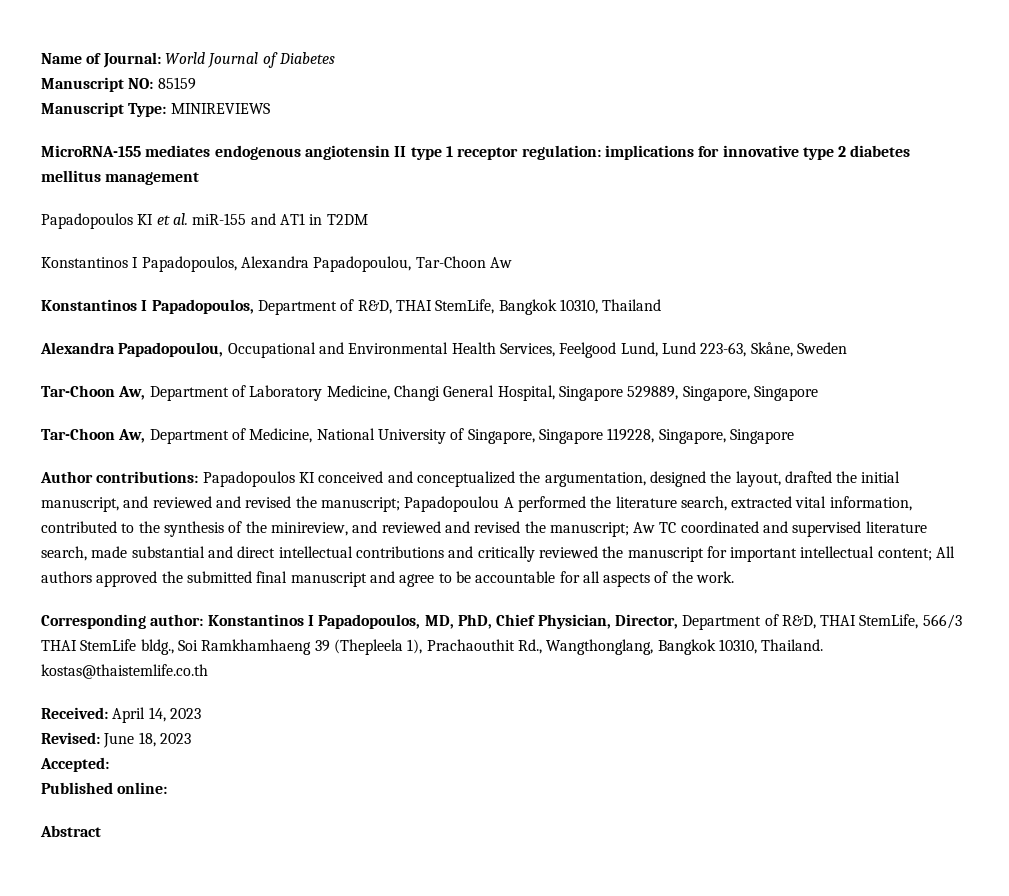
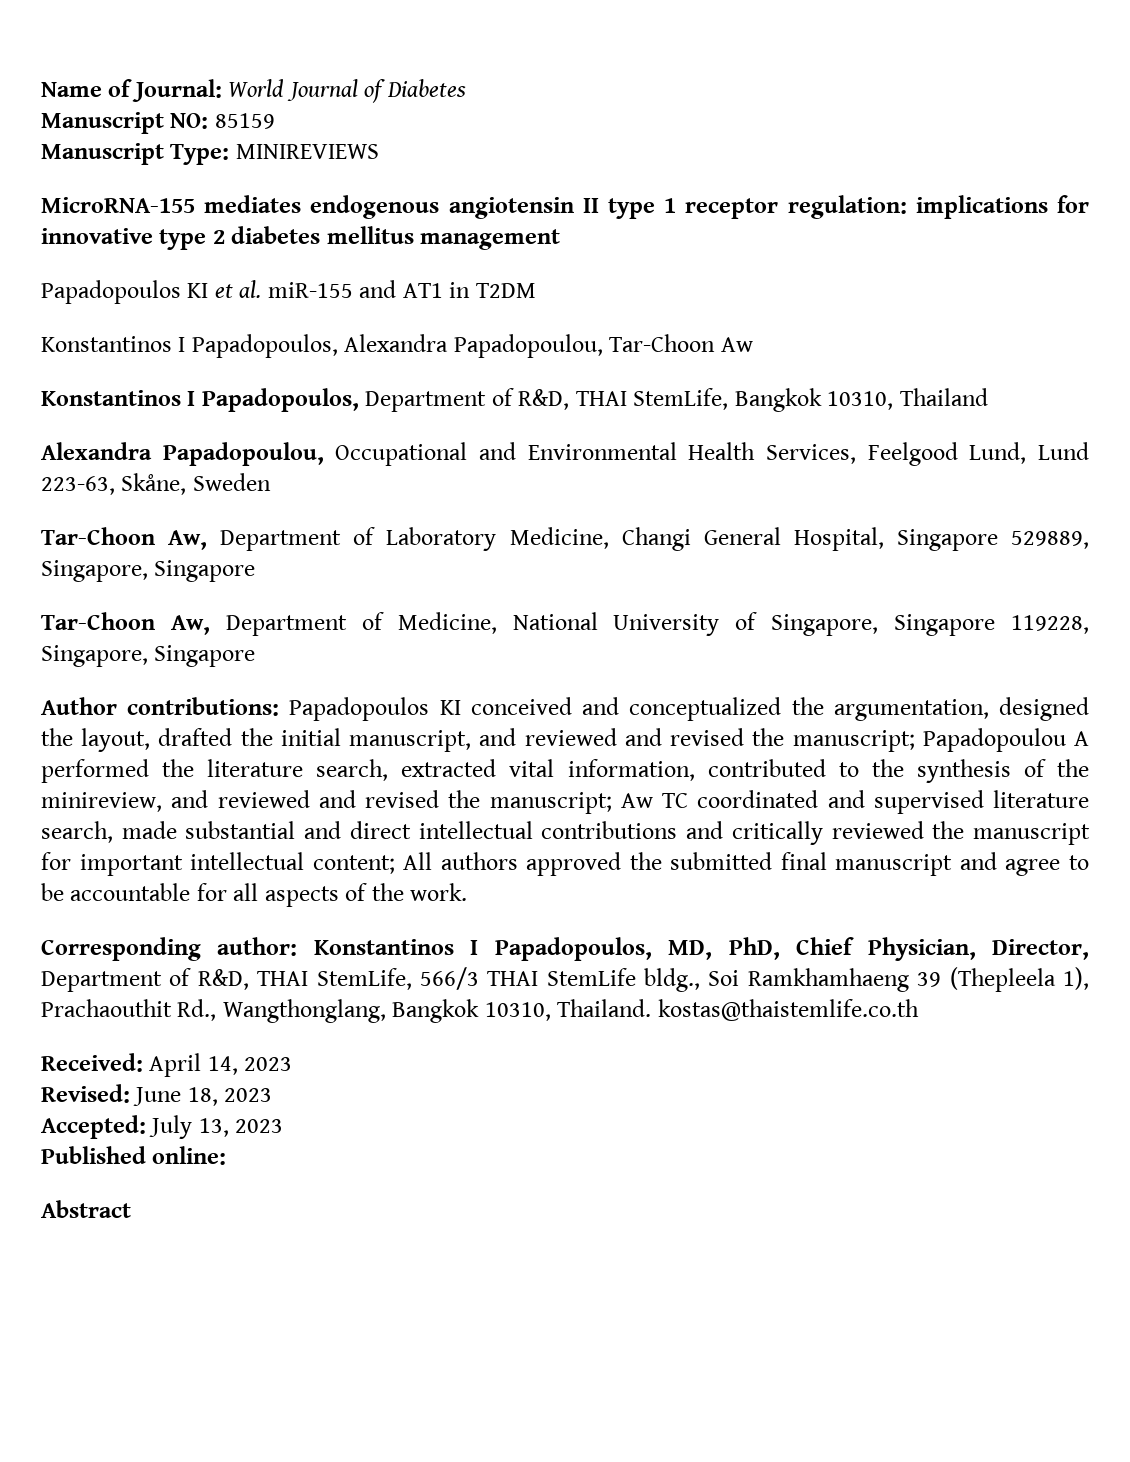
(109, 764) none -> [149,1115,284,1139] July 13, 2023

